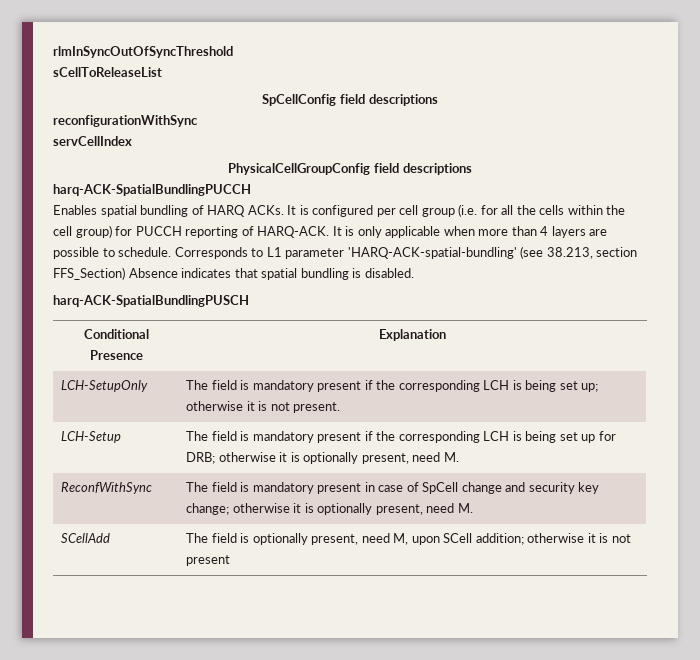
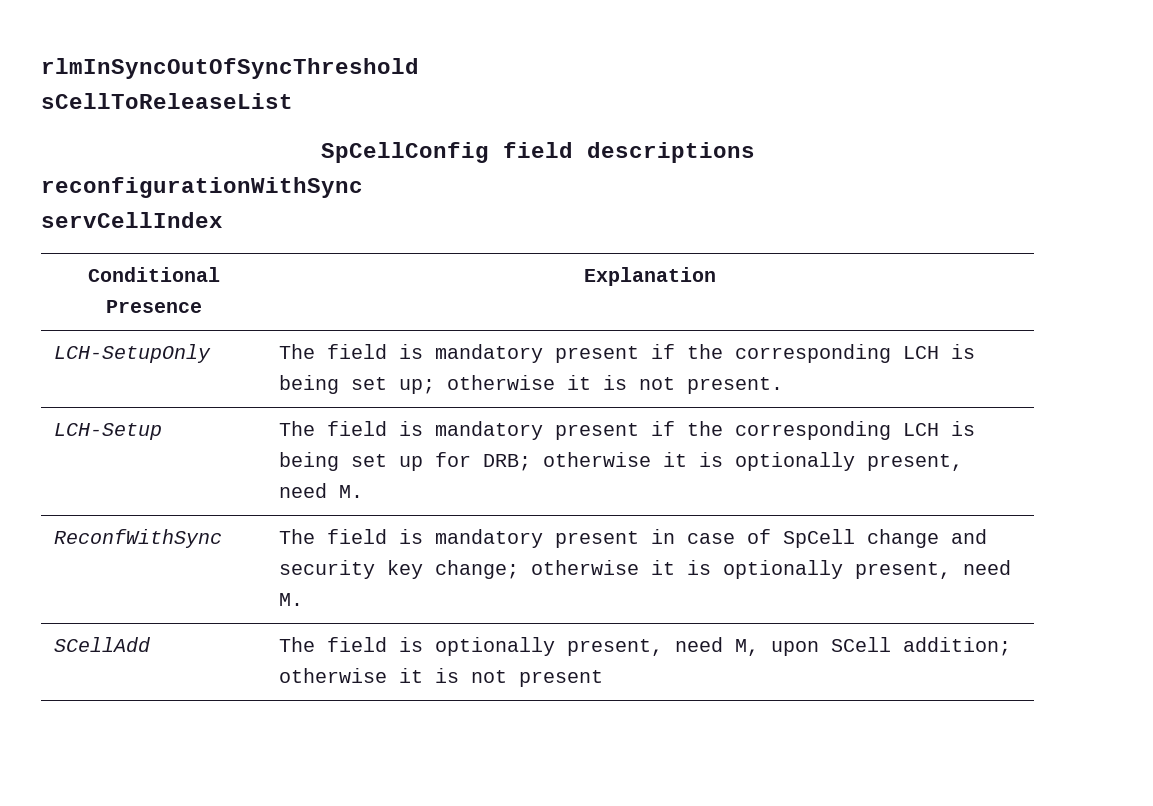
[228,163,472,175] [53,184,251,196] [53,204,626,217] [53,225,608,238] [53,246,638,259] [53,267,414,280] [53,295,249,307] // PhysicalCellGroupConfig field descriptions // harq-ACK-SpatialBundlingPUCCH // Enables spatial bundling of HARQ ACKs. It is configured per cell group (i.e. for all the cells within the cell group) for PUCCH reporting of HARQ-ACK. It is only applicable when more than 4 layers are possible to schedule. Corresponds to L1 parameter 'HARQ-ACK-spatial-bundling' (see 38.213, section FFS_Section) Absence indicates that spatial bundling is disabled. // harq-ACK-SpatialBundlingPUSCH -> (223, 220) none

